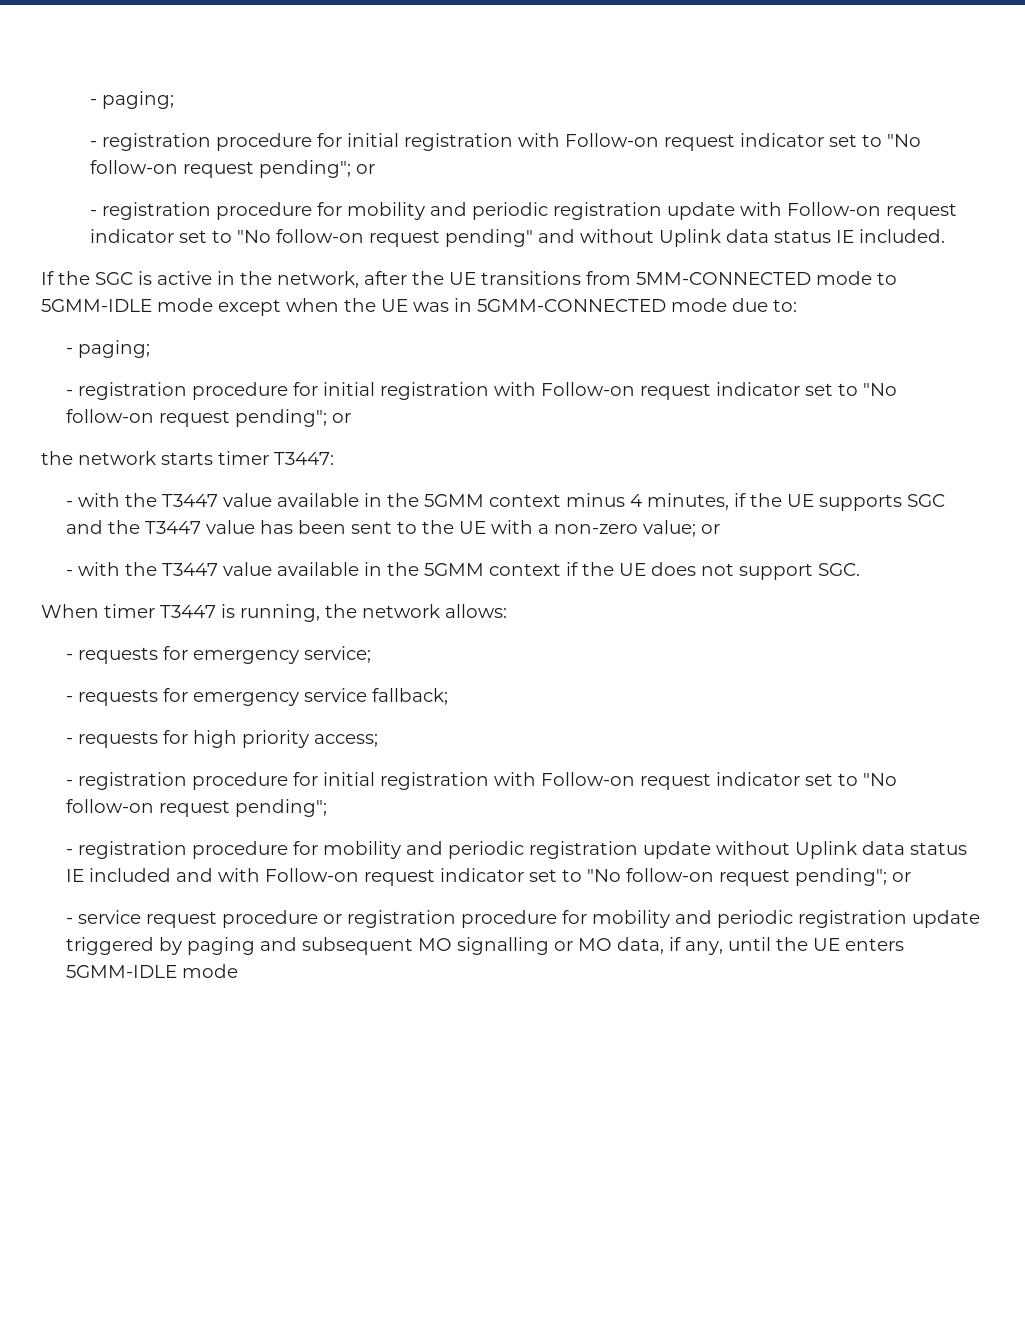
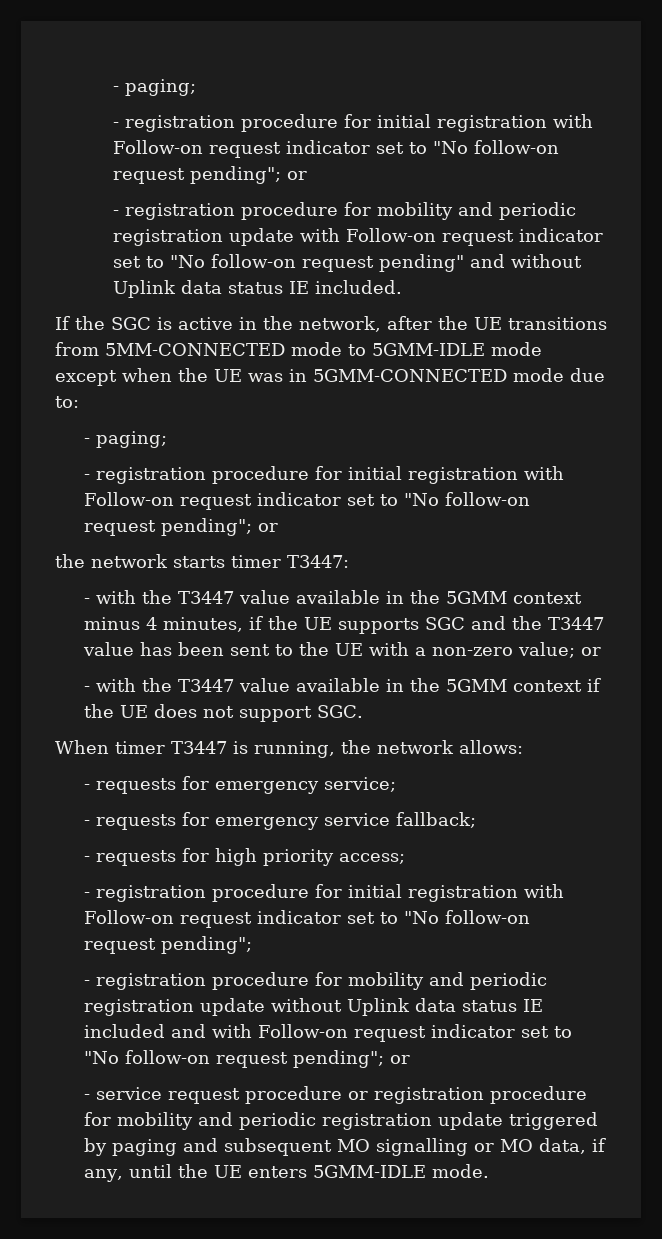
[181,964,238,978] mode -> [432,1164,490,1178] mode.

